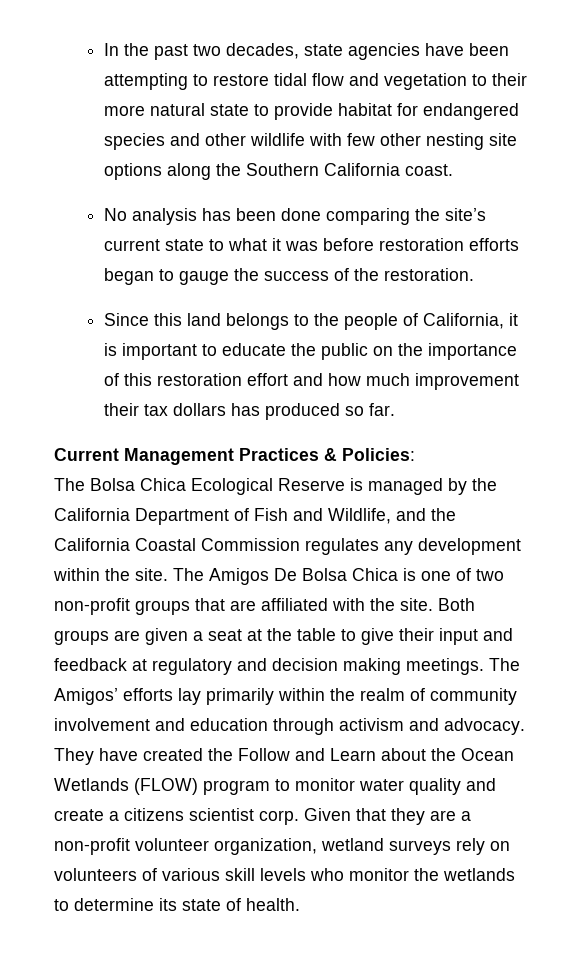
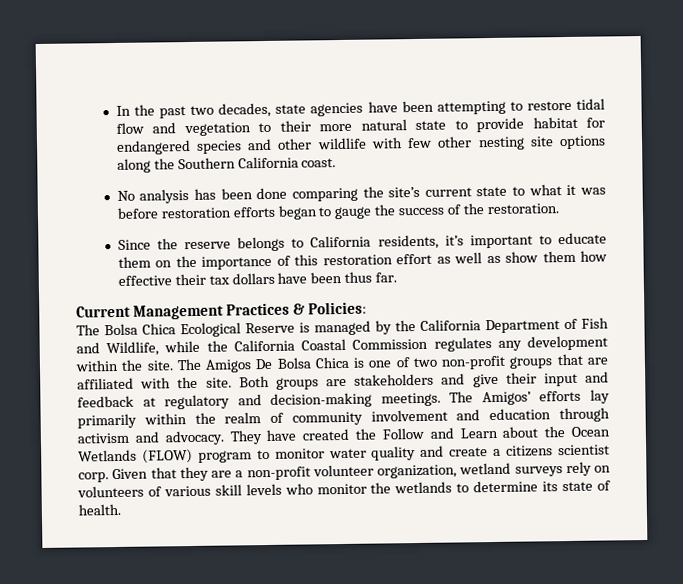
[153,313,518,330] [103,343,117,356] this land belongs to the people of California, it is -> [156,234,464,252] the reserve belongs to California residents, it’s
[290,343,368,360] the public -> [117,256,151,268] them
[292,373,519,390] [103,403,364,420] and how much improvement their tax dollars has produced so -> [436,250,607,264] [117,271,373,286] as well as show them how effective their tax dollars have been thus
[396,508,426,521] and -> [164,340,201,353] while
[145,628,356,645] given a seat at the table to -> [354,373,466,386] stakeholders and
[272,658,401,675] decision making -> [270,392,373,408] decision-making

